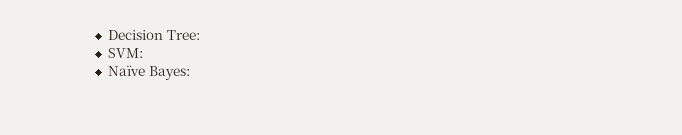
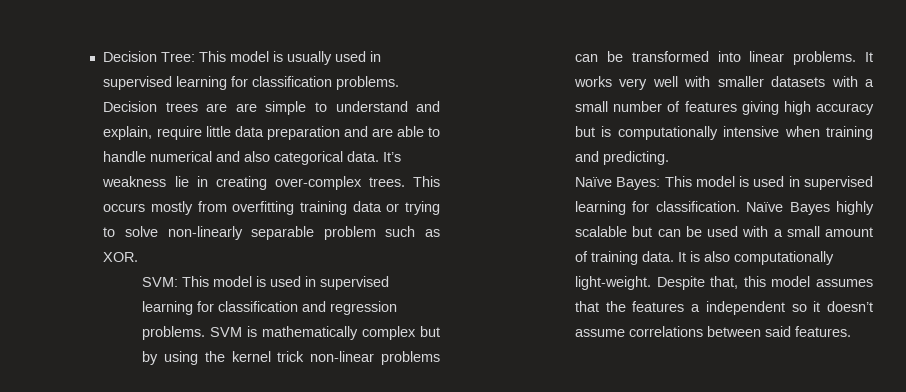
[108,48,144,58] [108,65,191,80] // SVM: // Naïve Bayes: -> [199,51,382,65] [103,76,400,90] [103,101,440,115] [103,126,440,140] [103,151,402,165] [102,176,440,190] [103,201,441,215] [103,226,441,240] [103,252,139,262] [142,276,390,290] [142,301,398,315] [142,326,441,340] [142,351,440,365] [575,51,873,65] [574,76,874,90] [575,101,874,115] [575,126,873,140] [575,151,670,165] [575,176,873,190] [575,201,874,215] [575,226,873,237] [575,251,835,265] [575,276,873,290] [575,301,873,315] [575,326,852,337] This model is usually used in supervised learning for classification problems. Decision trees are are simple to understand and explain, require little data preparation and are able to handle numerical and also categorical data. It’s weakness lie in creating over-complex trees. This occurs mostly from overfitting training data or trying to solve non-linearly separable problem such as XOR. // SVM: This model is used in supervised learning for classification and regression problems. SVM is mathematically complex but by using the kernel trick non-linear problems can be transformed into linear problems. It works very well with smaller datasets with a small number of features giving high accuracy but is computationally intensive when training and predicting. // Naïve Bayes: This model is used in supervised learning for classification. Naïve Bayes highly scalable but can be used with a small amount of training data. It is also computationally light-weight. Despite that, this model assumes that the features a independent so it doesn’t assume correlations between said features.

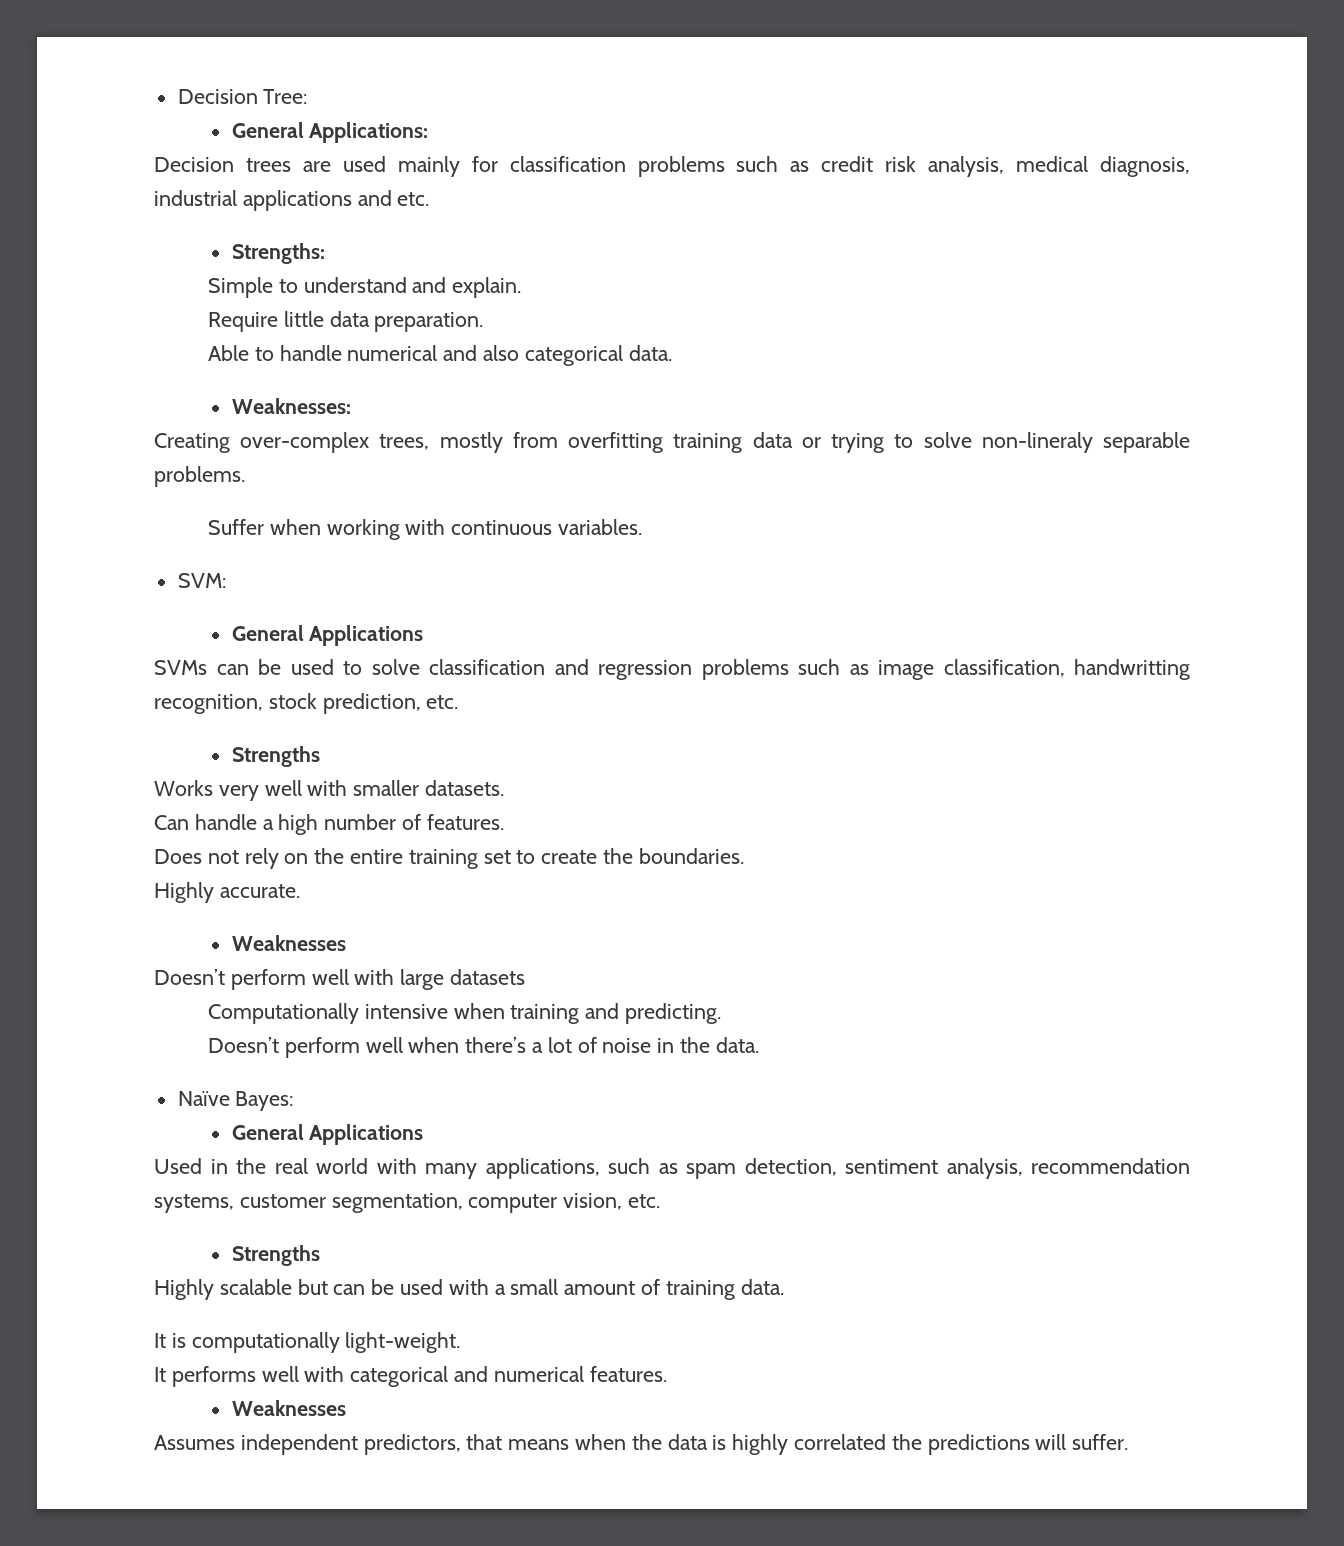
[199,51,382,65] [103,76,400,90] [103,101,440,115] [103,126,424,140] This model is usually used in supervised learning for classification problems. Decision trees are are simple to understand and explain, require little data preparation and are able -> [231,122,429,143] [153,156,1190,177] [153,190,430,211] [231,243,325,264] [207,277,522,298] [207,311,484,332] [207,345,249,361] // General Applications: // Decision trees are used mainly for classification problems such as credit risk analysis, medical diagnosis, industrial applications and etc. // Strengths: // Simple to understand and explain. // Require little data preparation. // Able
[383,152,402,162] [102,176,440,190] [103,203,146,212] It’s weakness lie in creating over-complex trees. This occurs -> [231,398,351,414] [153,432,430,453] // Weaknesses: // Creating over-complex trees,
[167,226,441,240] [103,252,139,262] [142,276,390,290] [142,301,398,315] [142,326,441,340] [142,351,440,365] [575,51,873,65] [574,76,874,90] [575,101,874,115] [575,126,718,140] non-linearly separable problem such as XOR. // SVM: This model is used in supervised learning for classification and regression problems. SVM is mathematically complex but by using the kernel trick non-linear problems can be transformed into linear problems. It works very well with smaller datasets with a small number of features giving high accuracy but is computationally -> [981,432,1191,453] [153,466,245,487] [207,519,643,540] [177,573,226,588] [231,625,424,646] [153,659,1190,680] [153,693,459,714] [231,746,320,767] [153,780,505,801] [153,814,504,835] [153,848,744,869] [153,882,300,903] [231,935,346,951] [153,969,526,990] [207,1003,359,1024] non-lineraly separable problems. // Suffer when working with continuous variables. // SVM: // General Applications // SVMs can be used to solve classification and regression problems such as image classification, handwritting recognition, stock prediction, etc. // Strengths // Works very well with smaller datasets. // Can handle a high number of features. // Does not rely on the entire training set to create the boundaries. // Highly accurate. // Weaknesses // Doesn’t perform well with large datasets // Computationally
[575,176,873,190] [575,201,874,215] Naïve Bayes: This model is used in supervised learning for classification. Naïve Bayes highly -> [207,1037,759,1058] [177,1091,294,1111] [231,1124,424,1145] [153,1158,1190,1179] [153,1193,661,1213] [231,1245,320,1266] [153,1279,214,1300] Doesn’t perform well when there’s a lot of noise in the data. // Naïve Bayes: // General Applications // Used in the real world with many applications, such as spam detection, sentiment analysis, recommendation systems, customer segmentation, computer vision, etc. // Strengths // Highly
(675, 256) none -> (784, 1287) //
[704,251,731,262] also -> (186, 1340) none
[656,276,873,290] [575,301,873,315] [575,326,852,337] Despite that, this model assumes that the features a independent so it doesn’t assume correlations between said features. -> [153,1366,667,1387] [231,1400,346,1416] [153,1434,1129,1455] // It performs well with categorical and numerical features. // Weaknesses // Assumes independent predictors, that means when the data is highly correlated the predictions will suffer.

